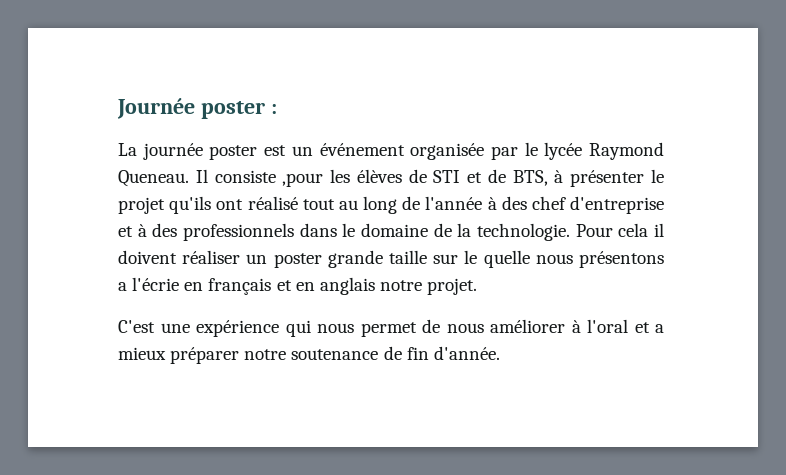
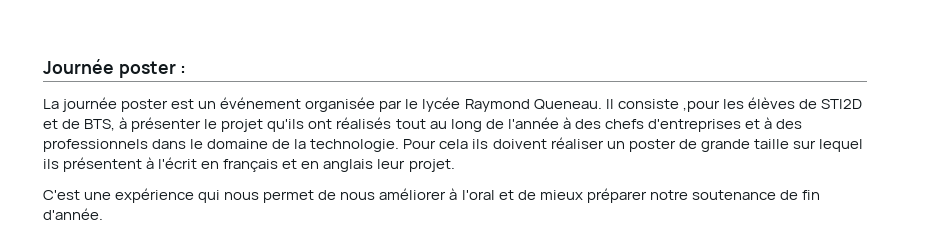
[433,170,461,183] STI -> [820,99,862,109] STI2D
[247,196,298,210] réalisé -> [336,117,392,129] réalisés
[531,196,664,214] chef d'entreprise -> [604,119,741,132] chefs d'entreprises
[654,223,665,237] il -> [472,139,489,149] ils
(322, 260) none -> [678,139,697,149] de
[464,250,664,268] [118,277,180,291] le quelle nous présentons a l'écrie -> [818,139,863,152] [43,157,198,172] lequel ils présentent à l'écrit
[379,280,422,291] notre -> [377,159,406,169] leur
[655,324,664,333] a -> [517,190,536,200] de

